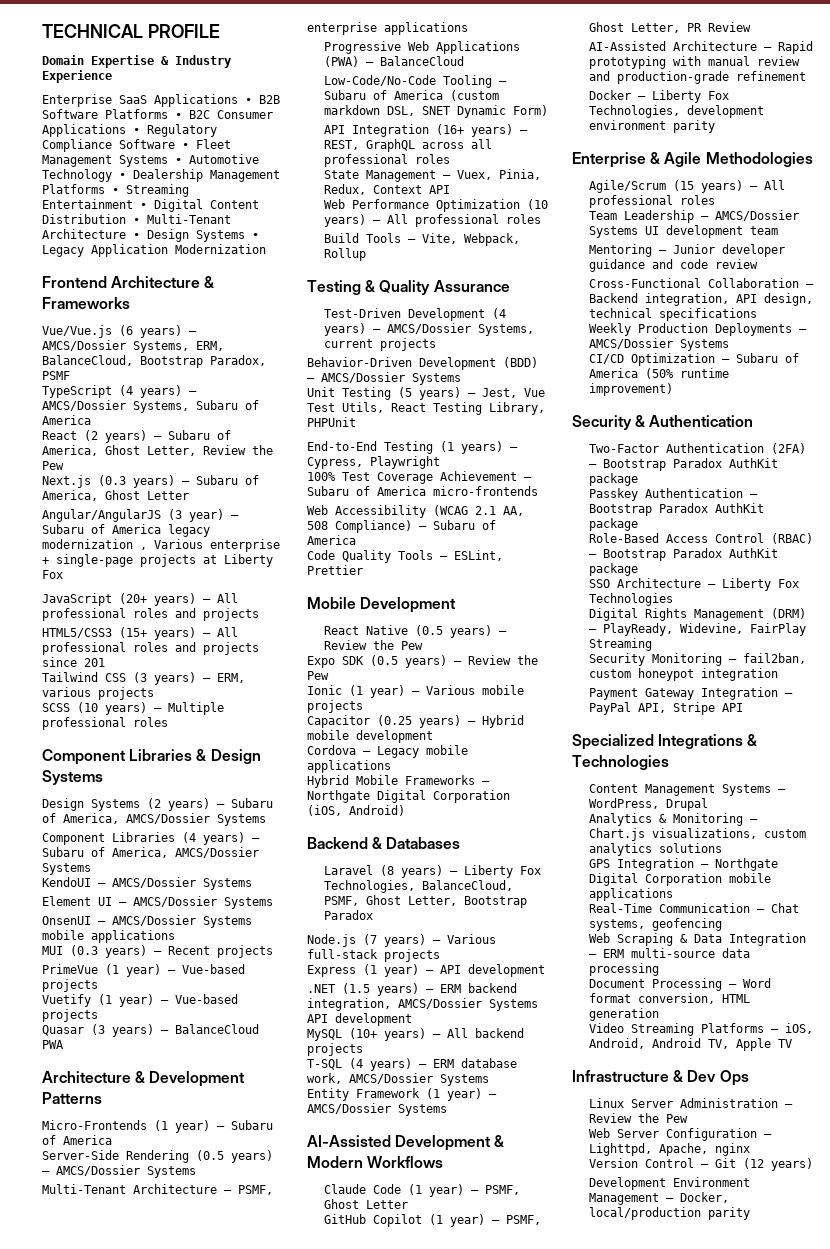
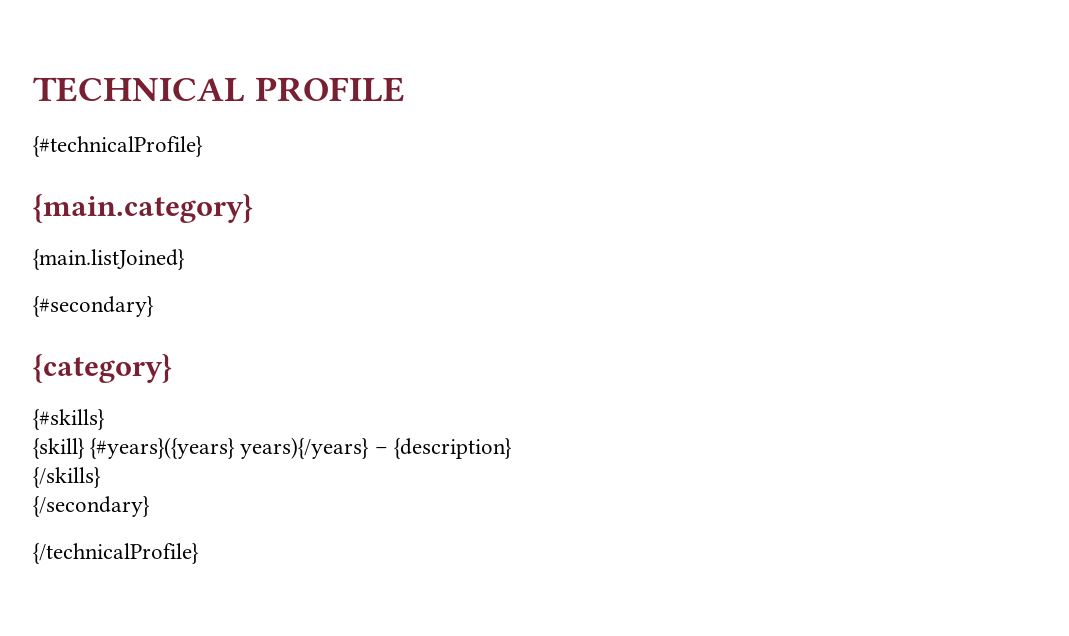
[42,55,231,68] [42,70,112,83] [42,94,280,107] [42,109,273,119] [42,124,217,137] [42,139,231,152] [42,154,259,167] [42,169,280,182] [42,184,189,197] [42,199,259,212] [42,214,231,224] [42,229,259,242] [42,244,266,257] [42,276,215,288] [42,297,130,309] [42,325,197,338] [42,340,224,353] [42,355,266,368] [42,371,70,380] [42,385,197,398] [42,400,259,413] [42,415,91,425] [42,430,231,443] [42,445,273,456] [42,461,64,470] [42,475,259,488] [42,490,189,501] [42,509,239,522] [42,524,210,537] [42,539,280,552] [42,554,273,567] [42,570,63,579] [42,593,238,606] [42,608,259,621] [42,627,238,640] [42,642,259,655] [42,657,105,667] [42,672,245,685] [42,687,154,700] [42,702,224,715] [42,717,168,730] [42,749,261,765] [42,770,103,785] [42,798,273,811] [42,813,266,826] [42,832,260,845] [42,847,259,858] [42,863,91,875] [42,877,252,890] [42,896,273,909] [42,915,252,928] [42,930,175,943] [42,945,273,958] [42,964,245,977] [42,979,98,992] [42,994,238,1007] [42,1009,98,1022] [42,1024,259,1037] [42,1040,64,1049] [42,1071,246,1087] [42,1092,102,1104] [42,1120,273,1133] [42,1135,112,1145] [42,1150,273,1163] [42,1165,196,1178] [42,1184,273,1195] [307,22,468,35] [323,41,520,54] [323,56,464,67] [323,75,507,88] [323,90,499,101] [323,105,548,118] [323,124,528,137] [323,139,492,152] [323,154,450,167] [323,169,541,182] [323,184,450,195] [323,199,548,212] [323,214,541,227] [323,233,520,246] [323,248,366,261] [307,280,510,295] [323,308,506,321] [323,323,534,336] [323,338,436,351] [307,357,538,370] [307,372,461,385] [307,387,545,400] [307,402,545,415] [307,417,356,427] [307,441,518,454] [307,456,440,469] [307,471,532,484] [307,486,538,496] [307,505,524,518] [307,520,496,533] [307,535,356,545] [307,550,503,563] [307,565,363,575] [307,597,457,613] [323,625,507,638] [323,640,423,650] [307,655,538,668] [307,671,329,680] [307,685,524,698] [307,700,363,713] [307,715,524,728] [307,730,433,743] [307,745,468,758] [307,760,391,773] [307,775,490,788] [307,790,510,803] [307,805,405,816] [307,837,461,849] [323,865,541,878] [323,880,513,893] [323,895,527,908] [323,910,373,920] [307,934,496,947] [307,949,440,962] [307,964,545,977] [307,983,517,996] [307,998,538,1011] [307,1013,412,1026] [307,1028,524,1041] [307,1043,363,1056] [307,1058,517,1071] [307,1073,489,1086] [307,1088,497,1101] [307,1103,447,1116] [307,1135,505,1151] [307,1156,444,1168] [323,1184,520,1197] [323,1199,408,1209] [323,1214,541,1227] [588,22,751,33] [588,41,813,54] [588,56,800,69] [588,71,806,84] [588,90,729,103] [588,105,764,118] [588,120,715,133] [572,152,813,168] [588,180,785,193] [588,195,715,208] [588,210,799,223] [588,225,778,238] [588,244,785,257] [588,259,758,272] [588,278,814,288] [588,293,813,306] [588,308,757,321] [588,323,807,336] [588,338,729,351] [588,353,799,366] [588,368,729,379] [588,383,673,396] [572,415,754,430] [588,443,806,454] [588,458,778,471] [588,473,638,486] [588,488,758,501] [588,503,764,516] [588,518,638,531] [588,533,813,544] [588,548,778,561] [588,563,638,576] [588,578,799,591] [588,593,673,606] [588,608,806,621] [588,623,806,636] [588,638,652,651] [588,653,806,666] [588,668,778,681] [588,687,793,700] [588,702,743,715] [572,734,758,750] [572,755,669,770] [588,784,786,796] [588,798,708,811] [588,813,758,826] [588,828,806,841] [588,843,722,856] [588,858,778,871] [588,873,771,886] [588,888,673,901] [588,903,799,913] [588,918,722,931] [588,933,806,946] [588,948,750,958] [588,963,659,976] [588,978,771,991] [588,993,750,1004] [588,1008,659,1021] [588,1023,813,1036] [588,1038,792,1051] [572,1070,749,1086] [588,1098,793,1108] [588,1113,688,1123] [588,1128,772,1141] [588,1143,750,1156] [588,1158,813,1171] [588,1177,750,1190] [588,1192,729,1205] [588,1207,750,1220] Domain Expertise & Industry Experience // Enterprise SaaS Applications • B2B Software Platforms • B2C Consumer Applications • Regulatory Compliance Software • Fleet Management Systems • Automotive Technology • Dealership Management Platforms • Streaming Entertainment • Digital Content Distribution • Multi-Tenant Architecture • Design Systems • Legacy Application Modernization // Frontend Architecture & Frameworks // Vue/Vue.js (6 years) – AMCS/Dossier Systems, ERM, BalanceCloud, Bootstrap Paradox, PSMF // TypeScript (4 years) – AMCS/Dossier Systems, Subaru of America // React (2 years) – Subaru of America, Ghost Letter, Review the Pew // Next.js (0.3 years) – Subaru of America, Ghost Letter // Angular/AngularJS (3 year) – Subaru of America legacy modernization , Various enterprise + single-page projects at Liberty Fox // JavaScript (20+ years) – All professional roles and projects // HTML5/CSS3 (15+ years) – All professional roles and projects since 201 // Tailwind CSS (3 years) – ERM, various projects // SCSS (10 years) – Multiple professional roles // Component Libraries & Design Systems // Design Systems (2 years) – Subaru of America, AMCS/Dossier Systems // Component Libraries (4 years) – Subaru of America, AMCS/Dossier Systems // KendoUI – AMCS/Dossier Systems // Element UI – AMCS/Dossier Systems // OnsenUI – AMCS/Dossier Systems mobile applications // MUI (0.3 years) – Recent projects // PrimeVue (1 year) – Vue-based projects // Vuetify (1 year) – Vue-based projects // Quasar (3 years) – BalanceCloud PWA // Architecture & Development Patterns // Micro-Frontends (1 year) – Subaru of America // Server-Side Rendering (0.5 years) – AMCS/Dossier Systems // Multi-Tenant Architecture – PSMF, enterprise applications // Progressive Web Applications (PWA) – BalanceCloud // Low-Code/No-Code Tooling – Subaru of America (custom markdown DSL, SNET Dynamic Form) // API Integration (16+ years) – REST, GraphQL across all professional roles // State Management – Vuex, Pinia, Redux, Context API // Web Performance Optimization (10 years) – All professional roles // Build Tools – Vite, Webpack, Rollup // Testing & Quality Assurance // Test-Driven Development (4 years) – AMCS/Dossier Systems, current projects // Behavior-Driven Development (BDD) – AMCS/Dossier Systems // Unit Testing (5 years) – Jest, Vue Test Utils, React Testing Library, PHPUnit // End-to-End Testing (1 years) – Cypress, Playwright // 100% Test Coverage Achievement – Subaru of America micro-frontends // Web Accessibility (WCAG 2.1 AA, 508 Compliance) – Subaru of America // Code Quality Tools – ESLint, Prettier // Mobile Development // React Native (0.5 years) – Review the Pew // Expo SDK (0.5 years) – Review the Pew // Ionic (1 year) – Various mobile projects // Capacitor (0.25 years) – Hybrid mobile development // Cordova – Legacy mobile applications // Hybrid Mobile Frameworks – Northgate Digital Corporation (iOS, Android) // Backend & Databases // Laravel (8 years) – Liberty Fox Technologies, BalanceCloud, PSMF, Ghost Letter, Bootstrap Paradox // Node.js (7 years) – Various full-stack projects // Express (1 year) – API development // .NET (1.5 years) – ERM backend integration, AMCS/Dossier Systems API development // MySQL (10+ years) – All backend projects // T-SQL (4 years) – ERM database work, AMCS/Dossier Systems // Entity Framework (1 year) – AMCS/Dossier Systems // AI-Assisted Development & Modern Workflows // Claude Code (1 year) – PSMF, Ghost Letter // GitHub Copilot (1 year) – PSMF, Ghost Letter, PR Review // AI-Assisted Architecture – Rapid prototyping with manual review and production-grade refinement // Docker – Liberty Fox Technologies, development environment parity // Enterprise & Agile Methodologies // Agile/Scrum (15 years) – All professional roles // Team Leadership – AMCS/Dossier Systems UI development team // Mentoring – Junior developer guidance and code review // Cross-Functional Collaboration – Backend integration, API design, technical specifications // Weekly Production Deployments – AMCS/Dossier Systems // CI/CD Optimization – Subaru of America (50% runtime improvement) // Security & Authentication // Two-Factor Authentication (2FA) – Bootstrap Paradox AuthKit package // Passkey Authentication – Bootstrap Paradox AuthKit package // Role-Based Access Control (RBAC) – Bootstrap Paradox AuthKit package // SSO Architecture – Liberty Fox Technologies // Digital Rights Management (DRM) – PlayReady, Widevine, FairPlay Streaming // Security Monitoring – fail2ban, custom honeypot integration // Payment Gateway Integration – PayPal API, Stripe API // Specialized Integrations & Technologies // Content Management Systems – WordPress, Drupal // Analytics & Monitoring – Chart.js visualizations, custom analytics solutions // GPS Integration – Northgate Digital Corporation mobile applications // Real-Time Communication – Chat systems, geofencing // Web Scraping & Data Integration – ERM multi-source data processing // Document Processing – Word format conversion, HTML generation // Video Streaming Platforms – iOS, Android, Android TV, Apple TV // Infrastructure & Dev Ops // Linux Server Administration – Review the Pew // Web Server Configuration – Lighttpd, Apache, nginx // Version Control – Git (12 years) // Development Environment Management – Docker, local/production parity -> [33,136,203,157] [33,194,253,223] [33,249,185,270] [33,296,154,317] [33,354,172,383] [33,409,105,430] [33,437,512,459] [33,467,101,488] [33,496,150,517] [33,543,199,564] {#technicalProfile} // {main.category} // {main.listJoined} // {#secondary} // {category} // {#skills} // {skill} {#years}({years} years){/years} – {description} // {/skills} // {/secondary} // {/technicalProfile}

